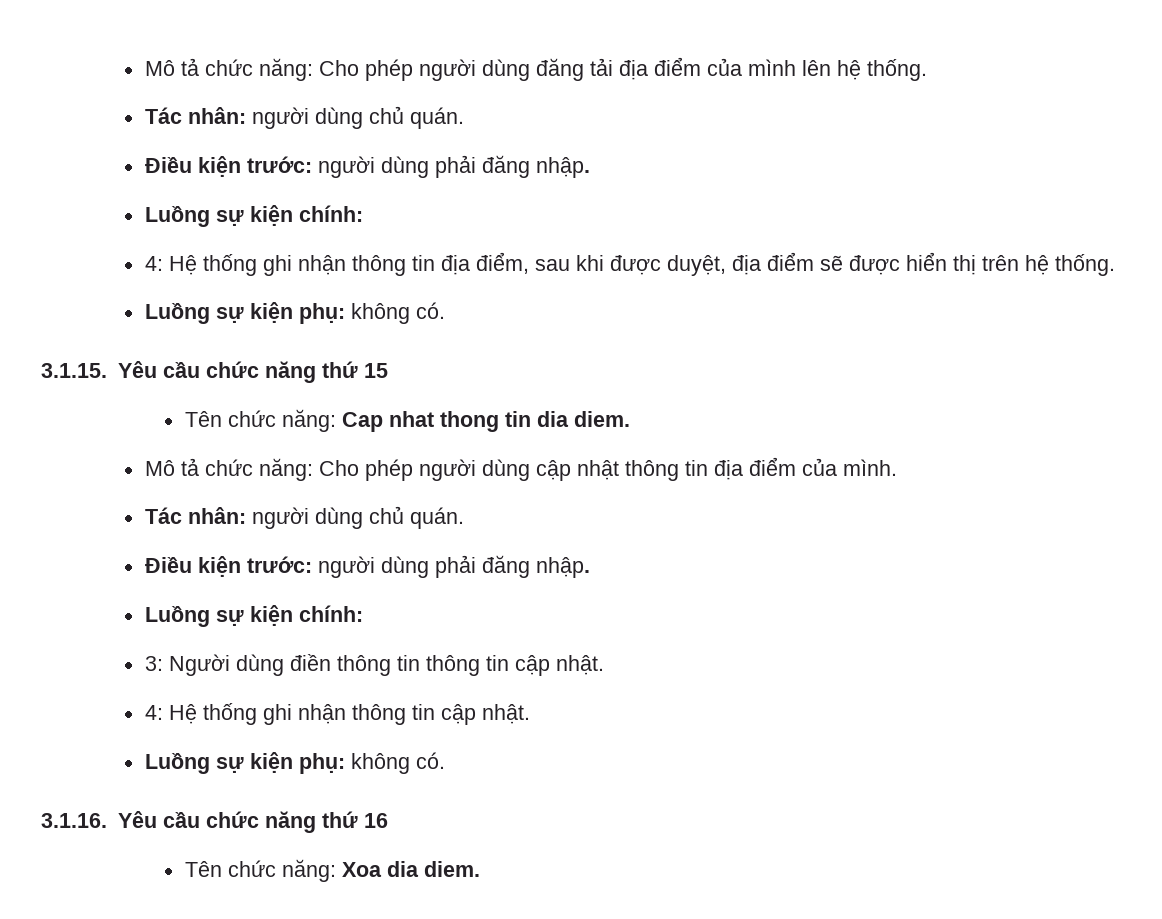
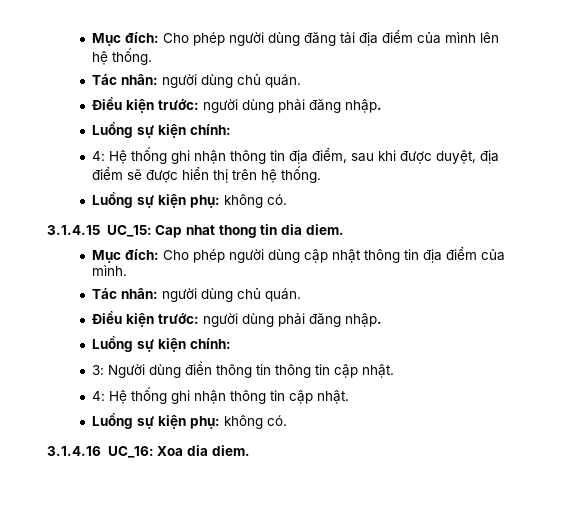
[144,58,313,81] Mô tả chức năng: -> [92,32,160,46] Mục đích:
[41,361,388,383] [184,409,336,432] 3.1.15. Yêu cầu chức năng thứ 15 // Tên chức năng: -> [47,225,152,237] 3.1.4.15 UC_15:
[144,458,313,481] Mô tả chức năng: -> [92,249,160,263] Mục đích:
[41,811,388,833] [184,859,336,882] 3.1.16. Yêu cầu chức năng thứ 16 // Tên chức năng: -> [47,446,154,458] 3.1.4.16 UC_16:

